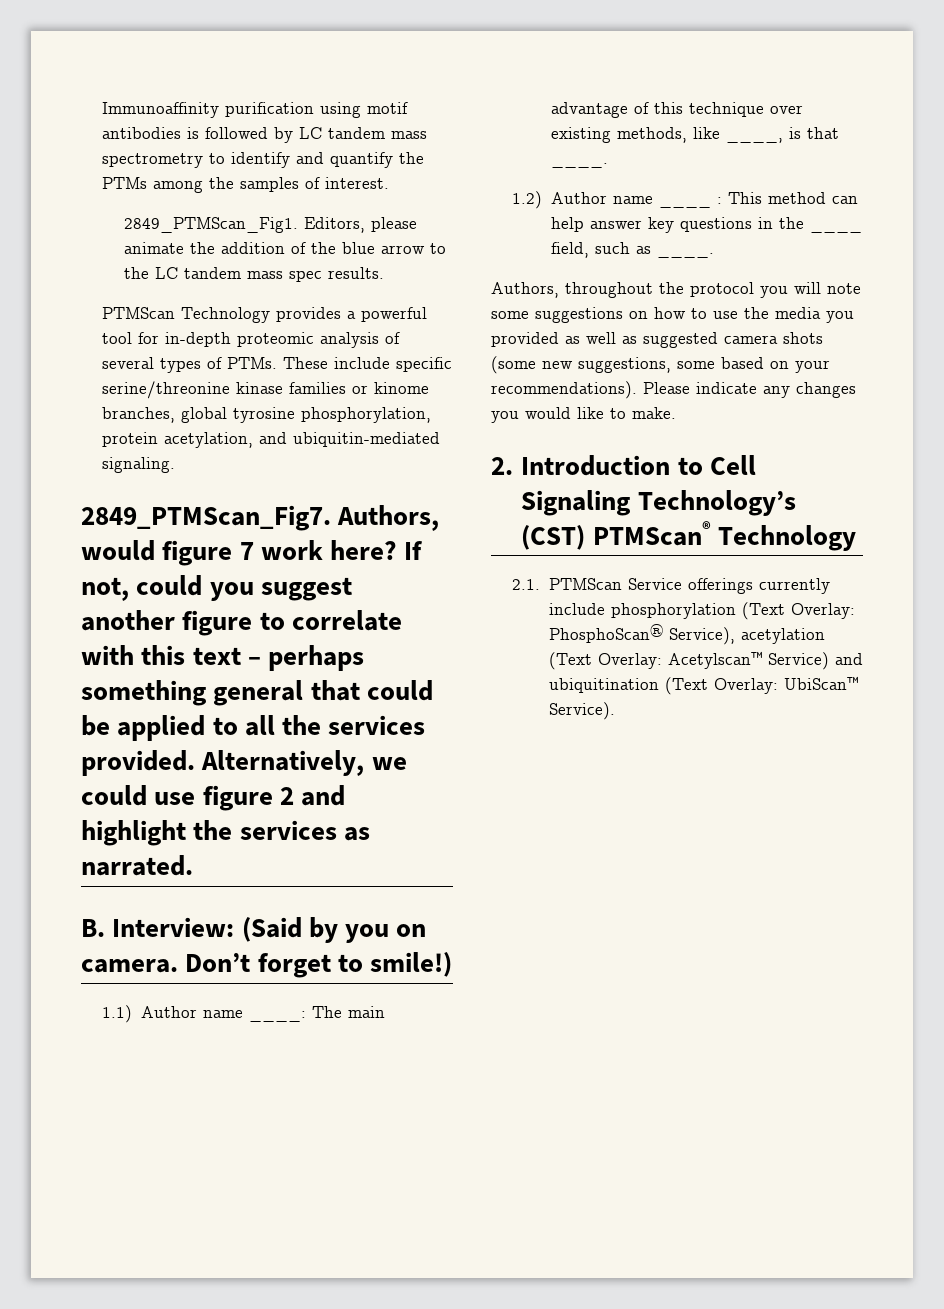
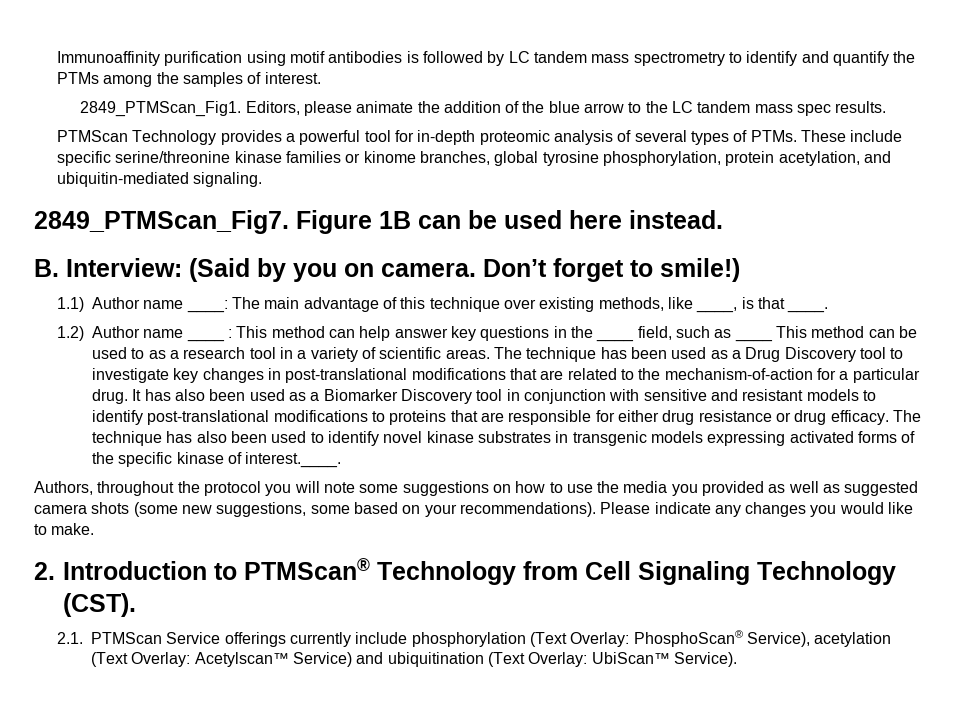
[337,505,440,531] [81,540,424,566] [81,575,352,601] [81,610,402,636] [81,645,365,671] [81,680,433,706] [81,715,426,741] [81,750,407,776] [81,785,346,811] [81,820,370,846] [81,855,193,876] Authors, would figure 7 work here? If not, could you suggest another figure to correlate with this text – perhaps something general that could be applied to all the services provided. Alternatively, we could use figure 2 and highlight the services as narrated. -> [296,210,723,234] Figure 1B can be used here instead.
[656,253,714,258] ____. -> [734,338,773,342] [775,326,917,338] [92,347,904,362] [92,368,920,383] [92,389,876,404] [92,410,921,425] [92,431,916,446] [92,452,342,468] ____ This method can be used to as a research tool in a variety of scientific areas. The technique has been used as a Drug Discovery tool to investigate key changes in post-translational modifications that are related to the mechanism-of-action for a particular drug. It has also been used as a Biomarker Discovery tool in conjunction with sensitive and resistant models to identify post-translational modifications to proteins that are responsible for either drug resistance or drug efficacy. The technique has also been used to identify novel kinase substrates in transgenic models expressing activated forms of the specific kinase of interest.____.
[709,455,756,475] [521,490,796,516] [521,521,856,551] Cell Signaling Technology’s (CST) PTMScan® Technology -> [244,558,896,585] [63,593,136,617] PTMScan® Technology from Cell Signaling Technology (CST).

